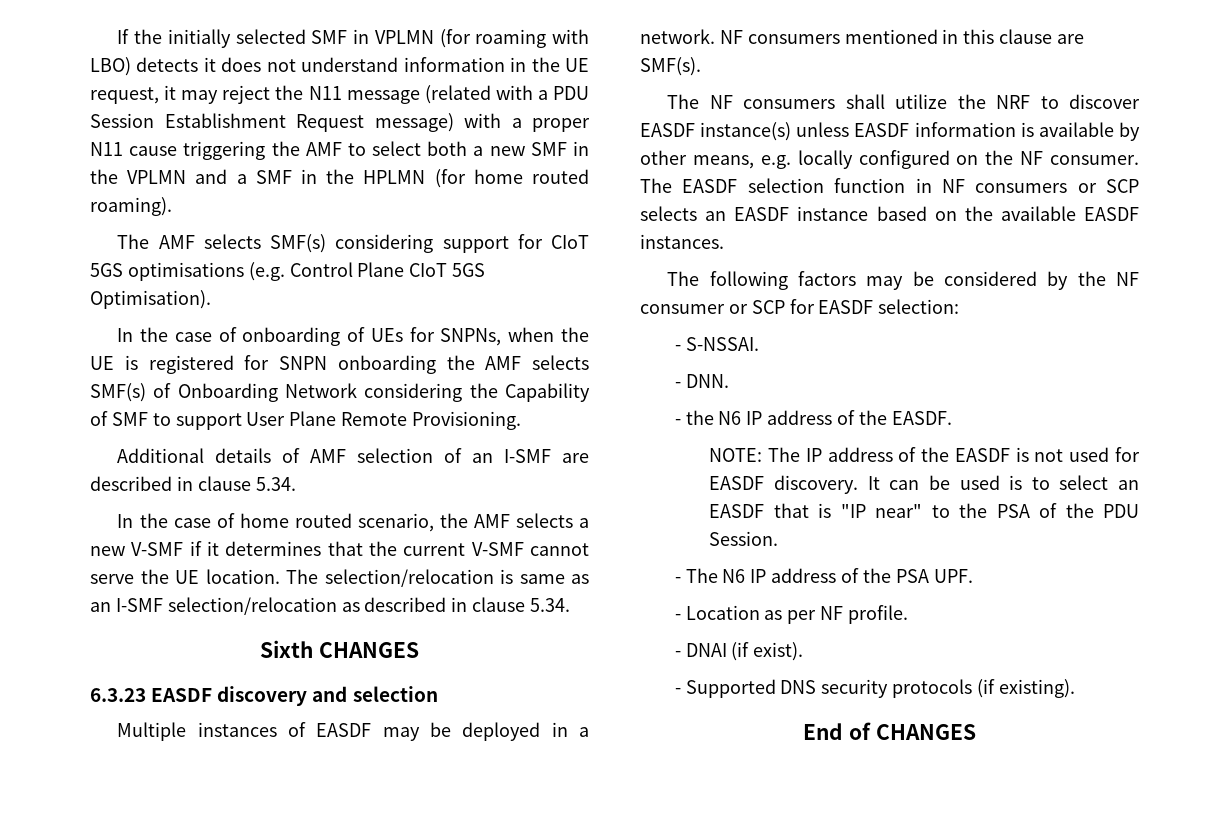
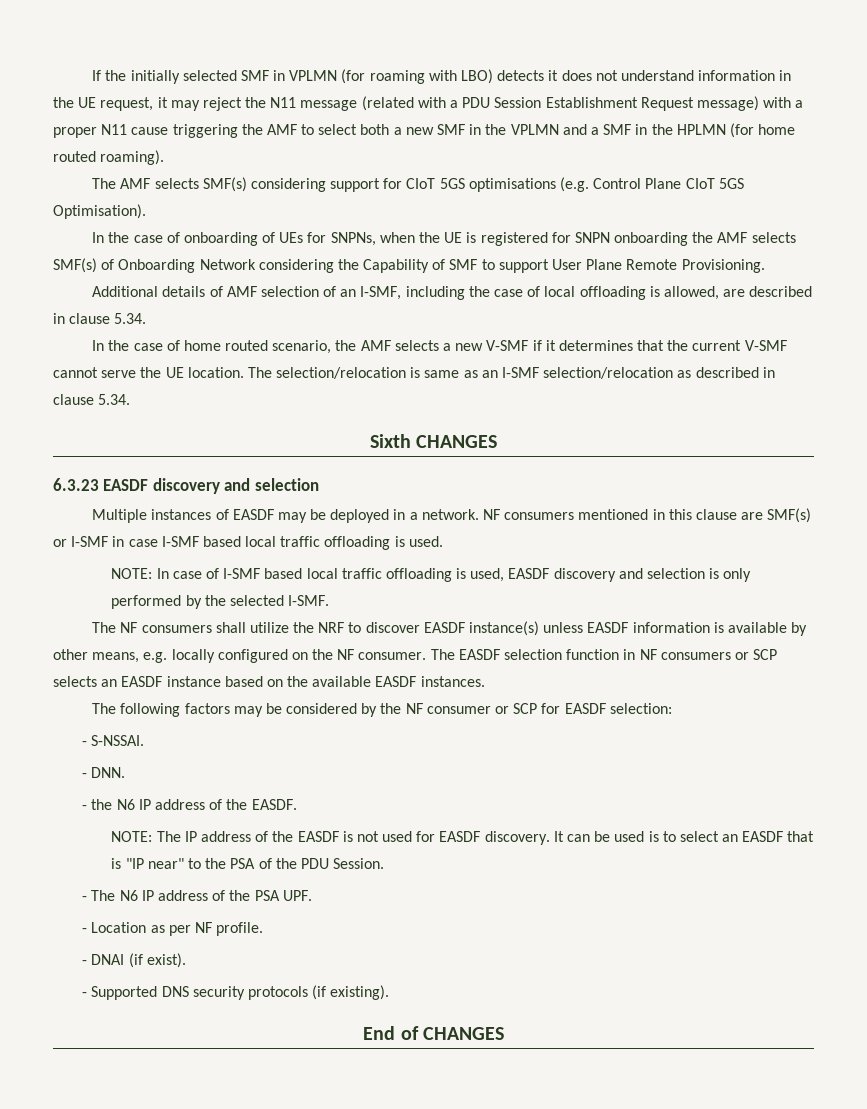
[504,449,552,463] I-SMF -> [360,286,719,300] I-SMF, including the case of local offloading is allowed,
[640,57,701,76] SMF(s). -> [767,508,812,523] [53,536,443,550] [111,568,752,582] [111,595,330,609] SMF(s) or I-SMF in case I-SMF based local traffic offloading is used. // NOTE: In case of I-SMF based local traffic offloading is used, EASDF discovery and selection is only performed by the selected I-SMF.

